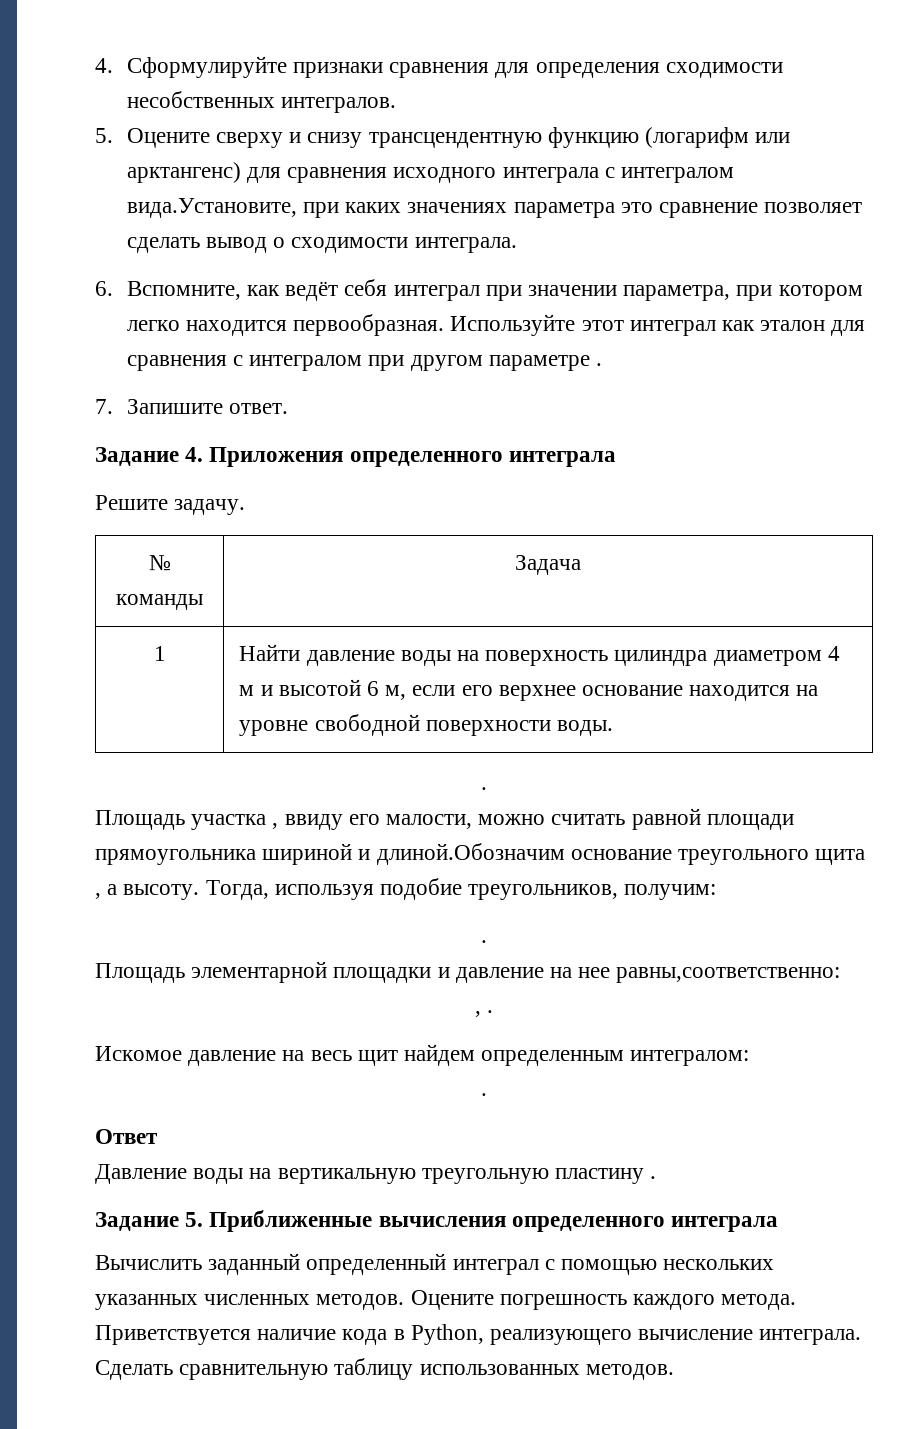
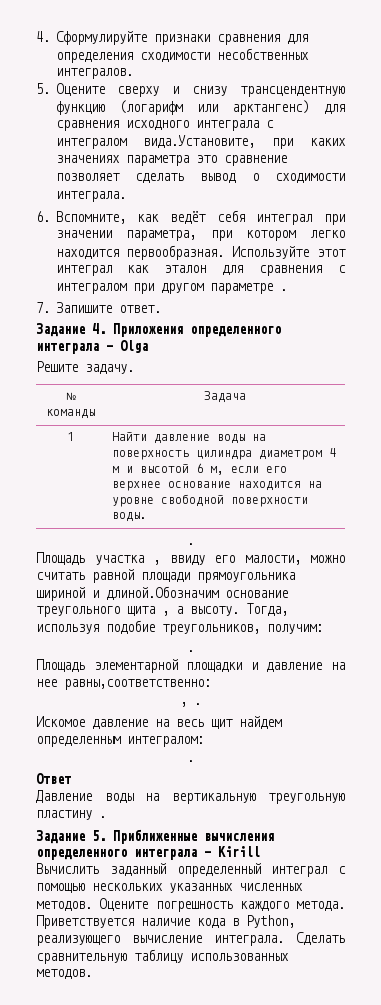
(616, 459) none -> [106,340,148,353] - Olga
(779, 1224) none -> [204,846,260,857] - Kirill

